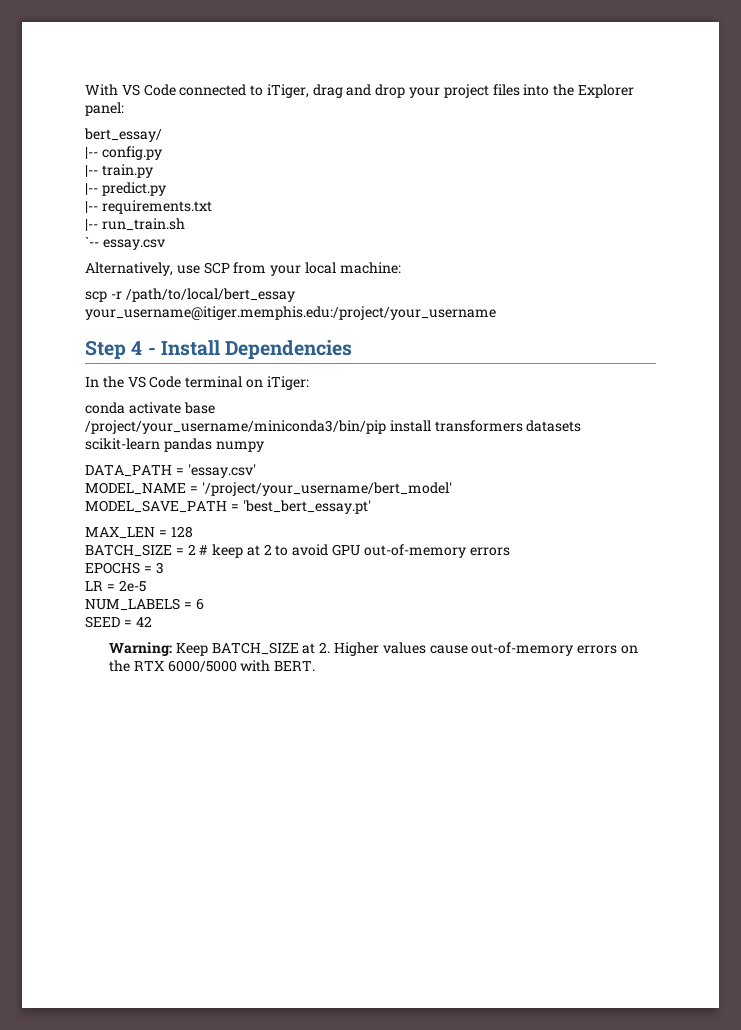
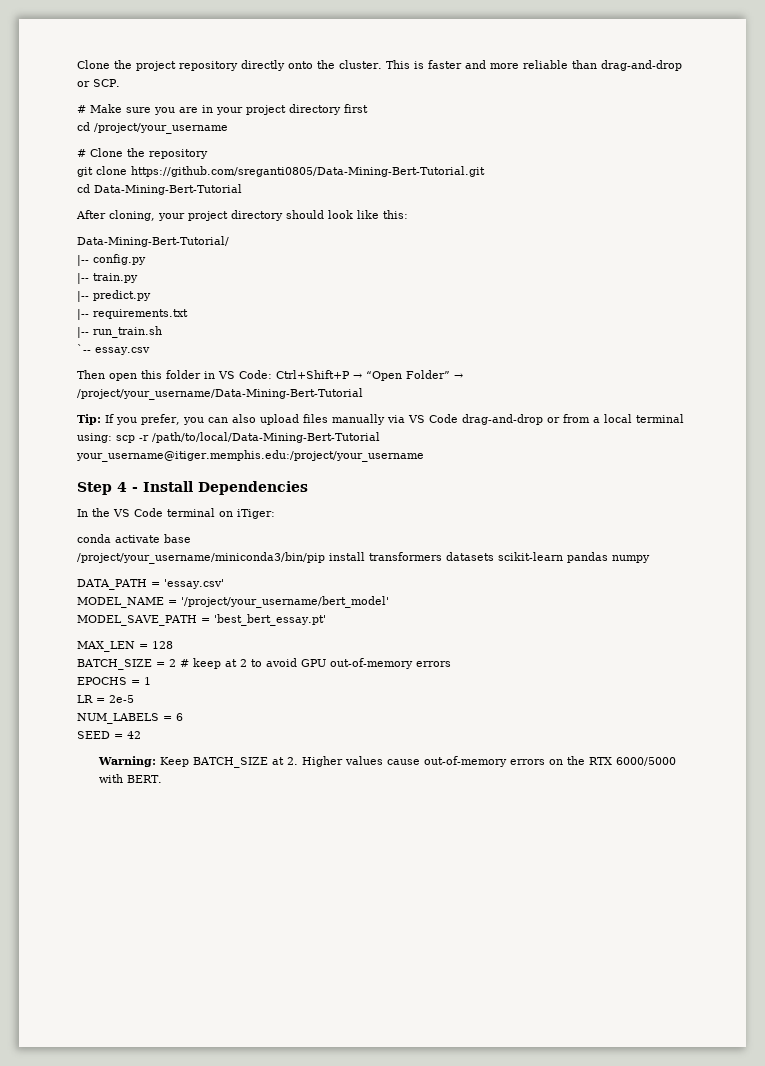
[85,84,634,98] [85,102,124,116] [84,128,162,142] With VS Code connected to iTiger, drag and drop your project files into the Explorer panel: // bert_essay/ -> [77,60,682,71] [77,79,120,87] [77,104,368,115] [77,122,228,134] [77,148,208,159] [77,166,485,177] [77,184,242,195] [76,210,408,221] [77,236,229,247] Clone the project repository directly onto the cluster. This is faster and more reliable than drag-and-drop or SCP. // # Make sure you are in your project directory first // cd /project/your_username // # Clone the repository // git clone https://github.com/sreganti0805/Data-Mining-Bert-Tutorial.git // cd Data-Mining-Bert-Tutorial // After cloning, your project directory should look like this: // Data-Mining-Bert-Tutorial/
[85,262,401,276] Alternatively, use SCP from your local machine: // -> [77,370,463,381] [77,388,363,400] [77,414,684,425] [77,433,112,443] Then open this folder in VS Code: Ctrl+Shift+P → “Open Folder” → /project/your_username/Data-Mining-Bert-Tutorial // Tip: If you prefer, you can also upload files manually via VS Code drag-and-drop or from a local terminal using:
[125,288,295,302] /path/to/local/bert_essay -> [152,432,380,443] /path/to/local/Data-Mining-Bert-Tutorial
[155,562,164,574] 3 -> [144,677,151,685] 1

